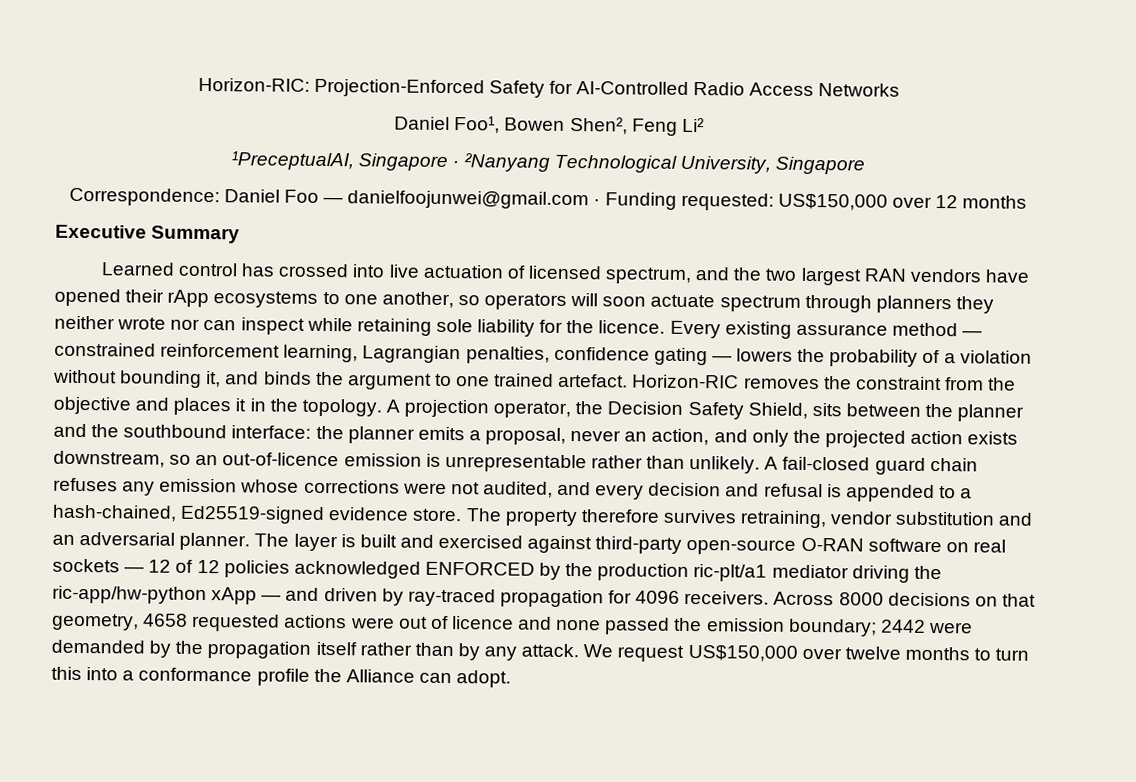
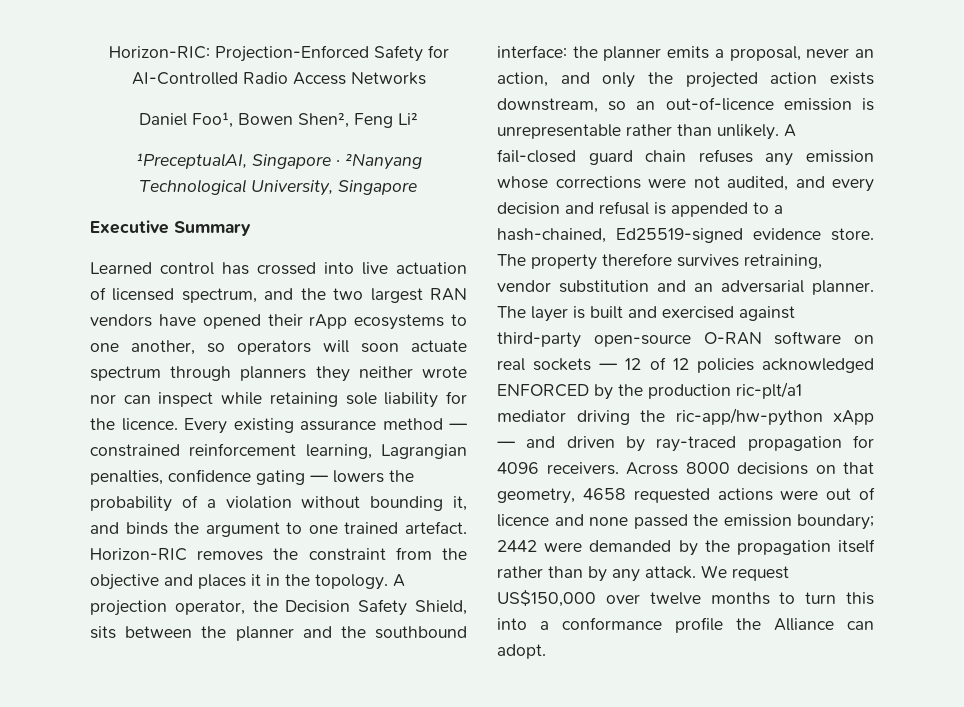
[68,187,1028,211] // Correspondence: Daniel Foo — danielfoojunwei@gmail.com · Funding requested: US$150,000 over 12 months -> (417, 187) none

